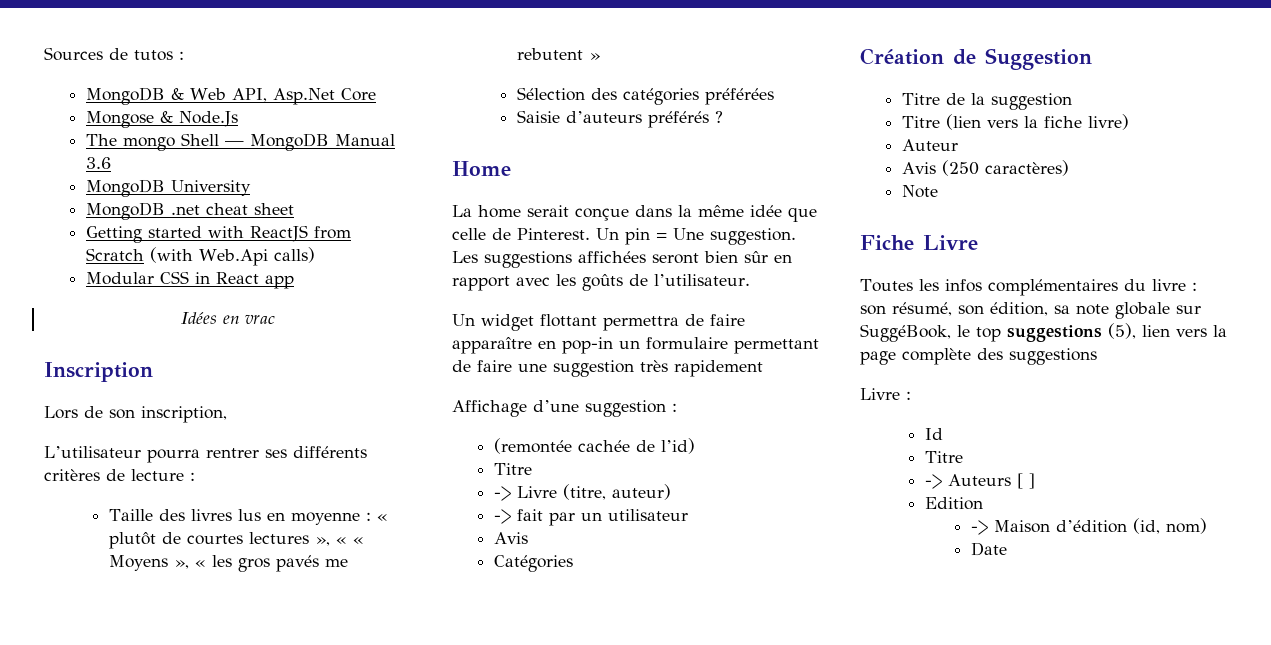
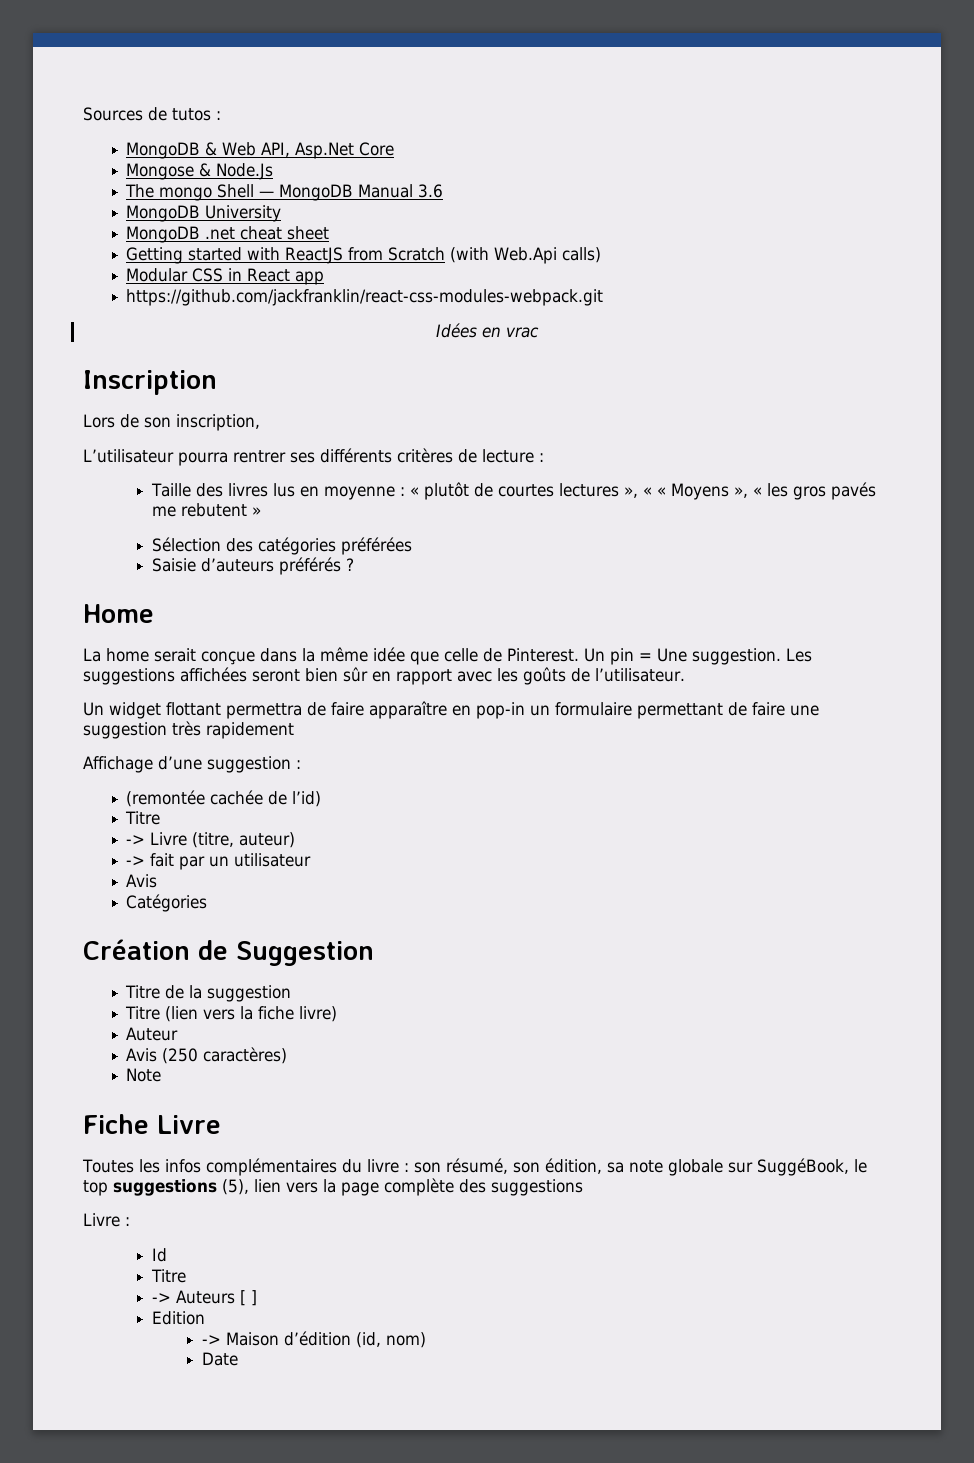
(295, 282) none -> [126,289,604,306] // https://github.com/jackfranklin/react-css-modules-webpack.git

